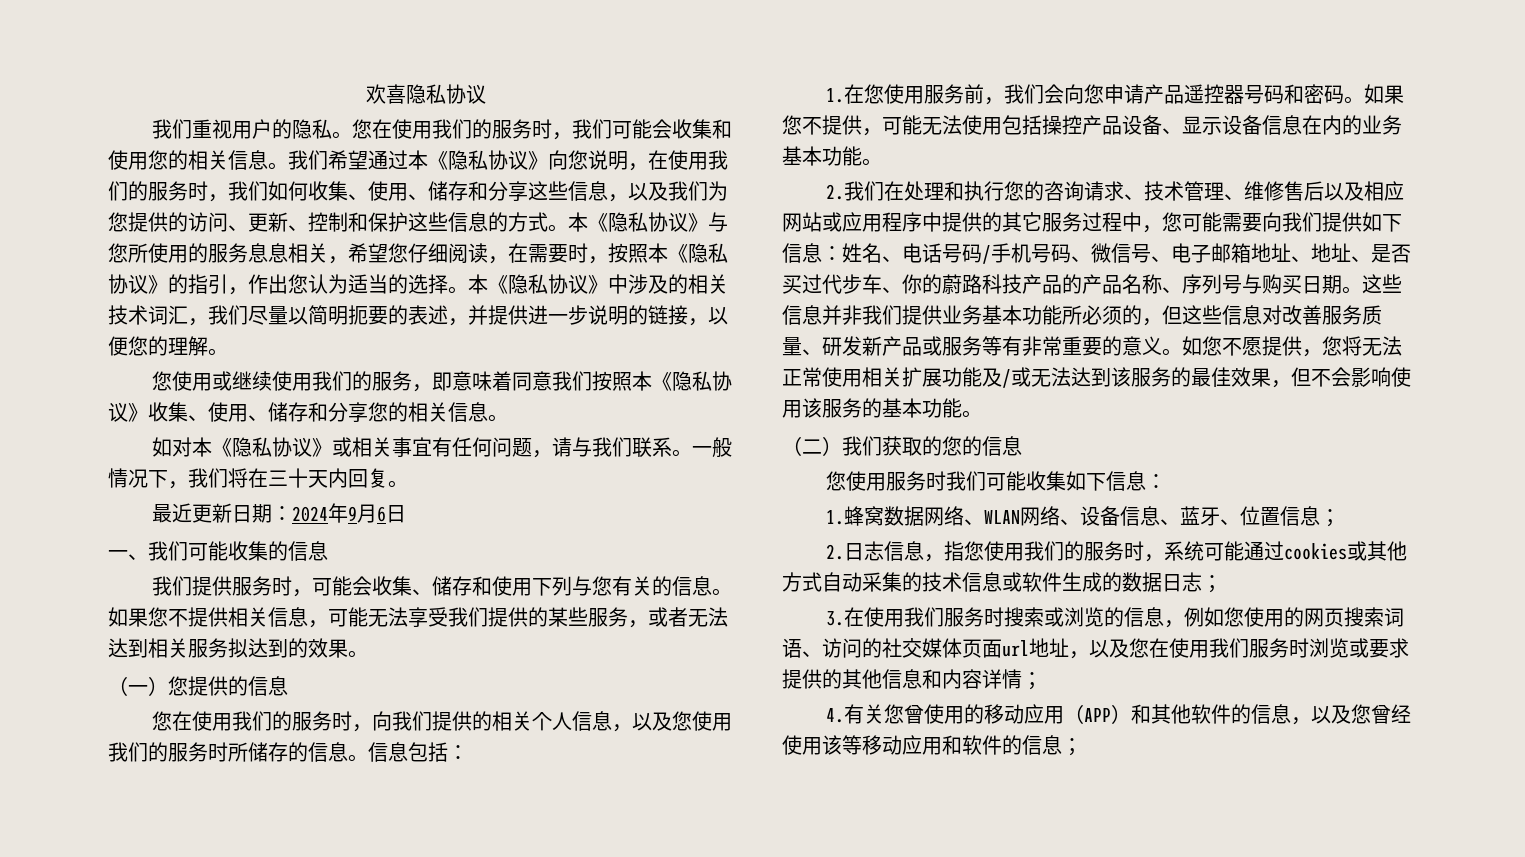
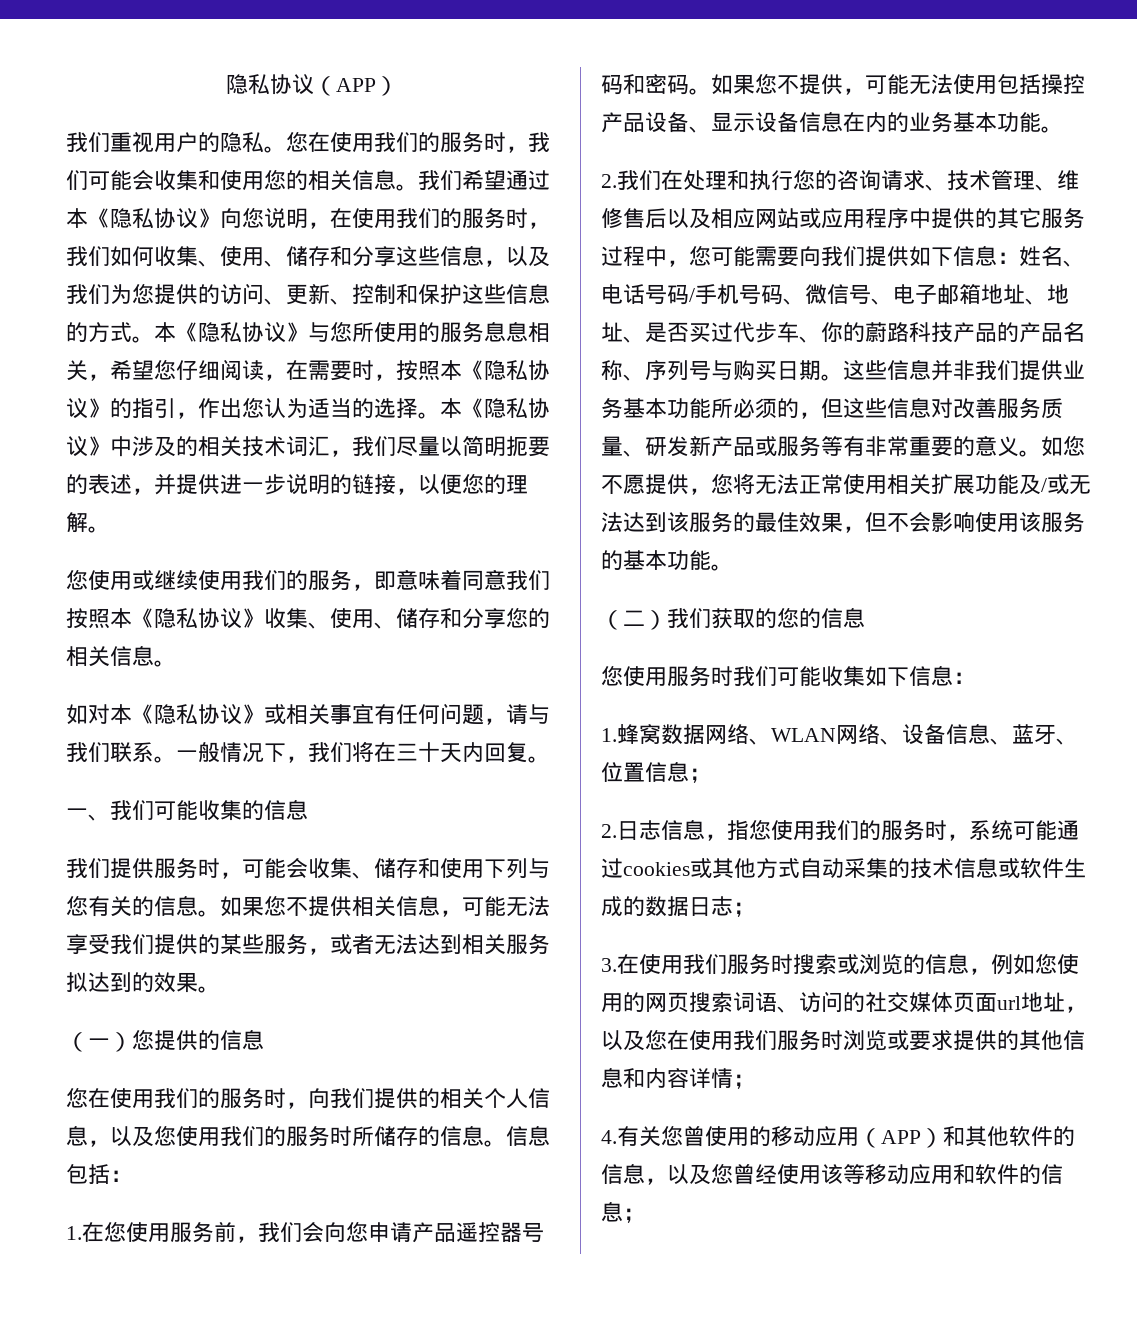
[365,84,486,104] 欢喜隐私协议 -> [226,74,398,96] 隐私协议（APP）
[152,503,407,523] // 最近更新日期：2024年9月6日 -> (550, 759) none

